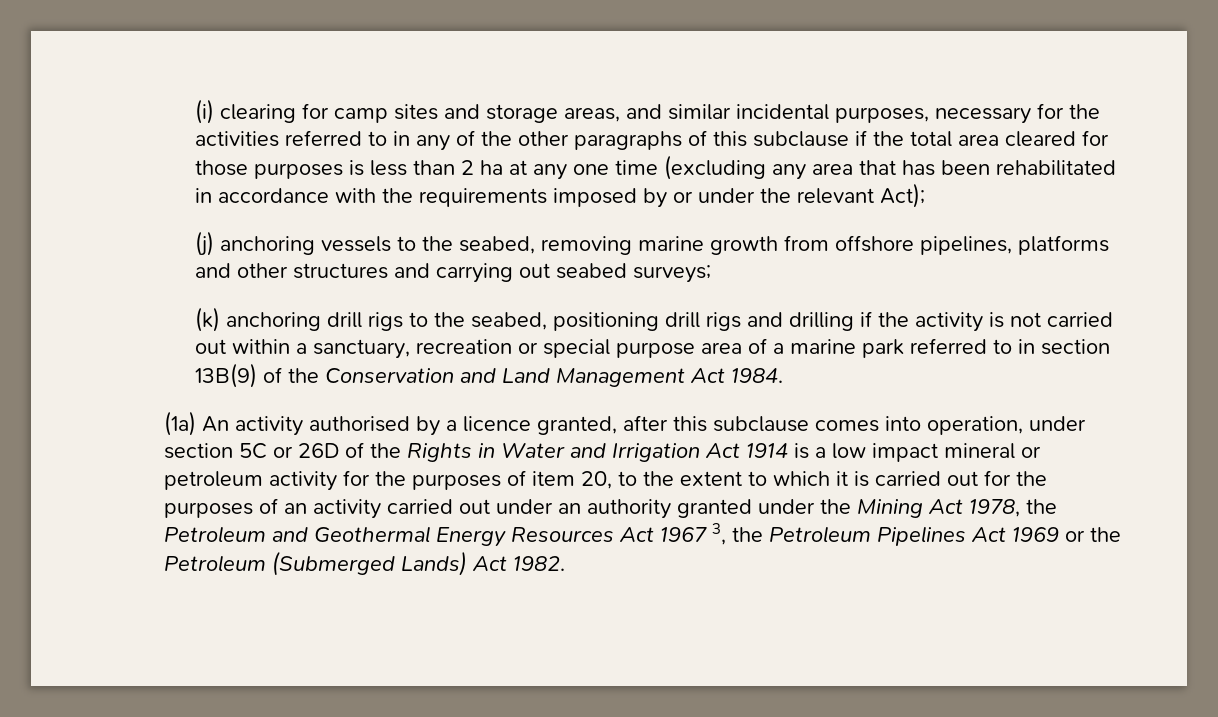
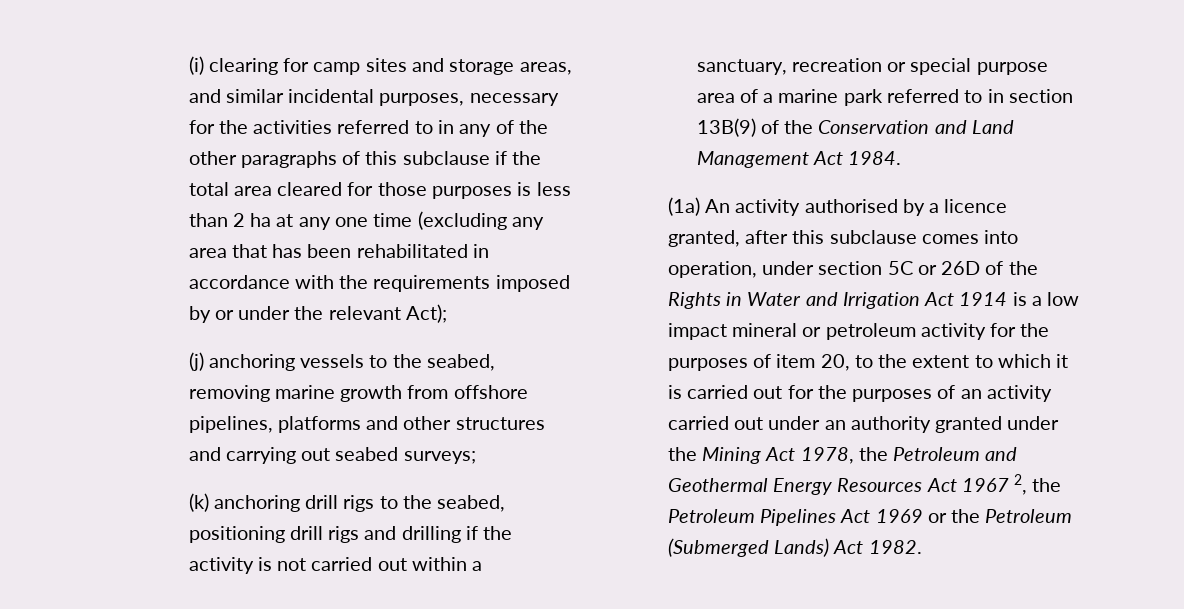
[712,523,727,545] 3, -> [1014,474,1028,495] 2,

